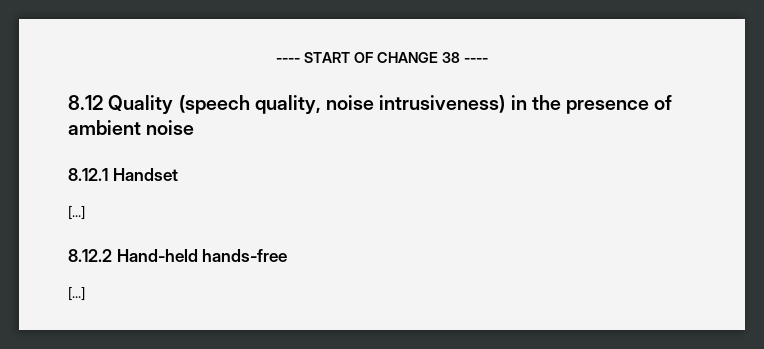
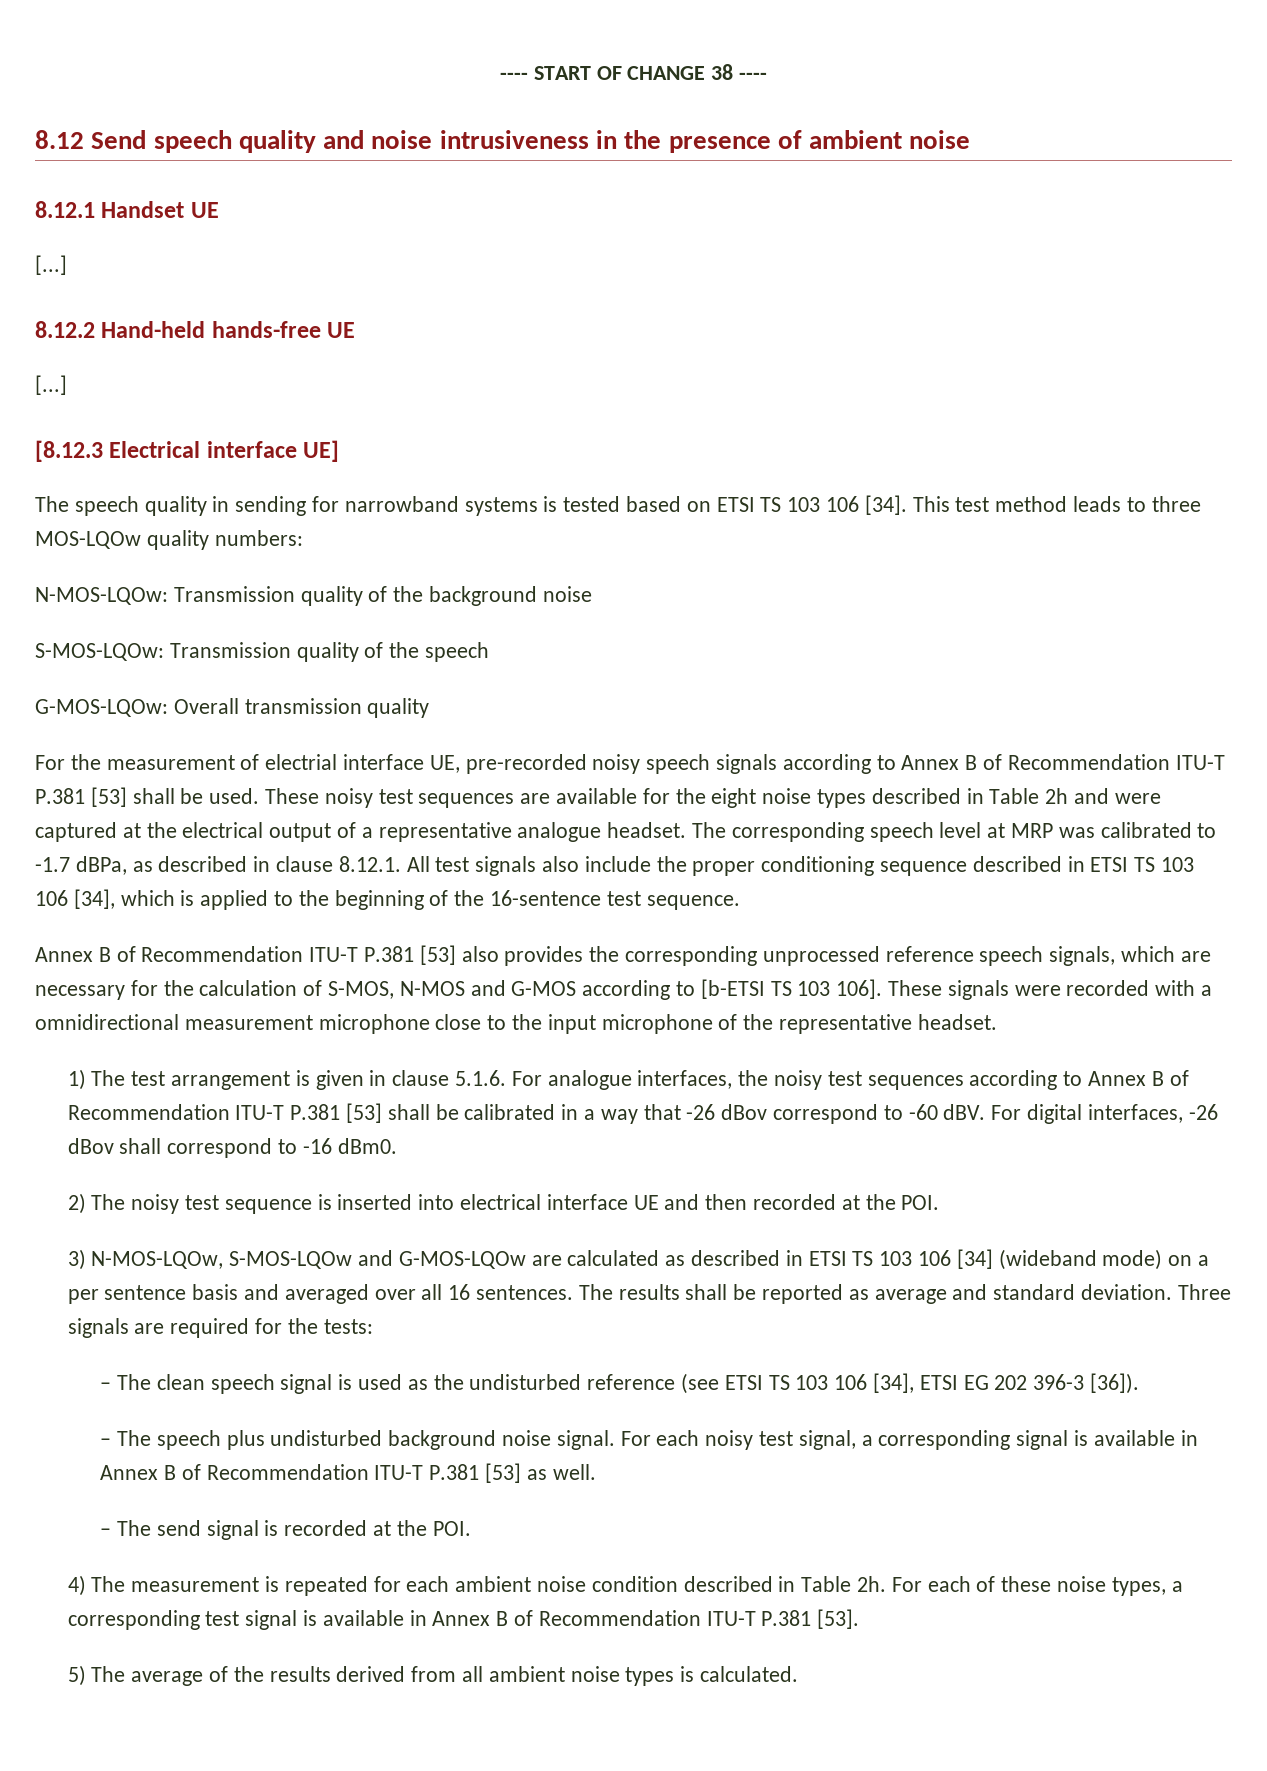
[108,95,506,114] Quality (speech quality, noise intrusiveness) -> [91,130,589,153] Send speech quality and noise intrusiveness
(178, 174) none -> [190,202,219,218] UE
[68,286,85,301] // [...] -> [327,322,356,338] [35,375,67,395] [35,440,340,462] [35,495,1201,516] [35,530,303,550] [35,586,592,606] [35,642,490,662] [35,698,430,718] [35,754,1225,774] [35,787,1161,808] [35,822,1217,842] [35,856,1195,876] [35,889,740,910] [35,945,1211,966] [35,979,1213,1000] [35,1014,997,1034] [67,1069,1189,1090] [67,1103,1218,1124] [67,1138,397,1158] [67,1193,940,1214] [67,1249,1210,1270] [67,1284,1231,1304] [67,1318,373,1338] [100,1373,1140,1394] [100,1430,1198,1450] [100,1463,596,1483] [100,1520,471,1540] [67,1575,1183,1596] [67,1609,860,1630] [67,1665,799,1686] UE // [...] // [8.12.3 Electrical interface UE] // The speech quality in sending for narrowband systems is tested based on ETSI TS 103 106 [34]. This test method leads to three MOS-LQOw quality numbers: // N-MOS-LQOw: Transmission quality of the background noise // S-MOS-LQOw: Transmission quality of the speech // G-MOS-LQOw: Overall transmission quality // For the measurement of electrial interface UE, pre-recorded noisy speech signals according to Annex B of Recommendation ITU-T P.381 [53] shall be used. These noisy test sequences are available for the eight noise types described in Table 2h and were captured at the electrical output of a representative analogue headset. The corresponding speech level at MRP was calibrated to -1.7 dBPa, as described in clause 8.12.1. All test signals also include the proper conditioning sequence described in ETSI TS 103 106 [34], which is applied to the beginning of the 16-sentence test sequence. // Annex B of Recommendation ITU-T P.381 [53] also provides the corresponding unprocessed reference speech signals, which are necessary for the calculation of S-MOS, N-MOS and G-MOS according to [b-ETSI TS 103 106]. These signals were recorded with a omnidirectional measurement microphone close to the input microphone of the representative headset. // 1) The test arrangement is given in clause 5.1.6. For analogue interfaces, the noisy test sequences according to Annex B of Recommendation ITU-T P.381 [53] shall be calibrated in a way that -26 dBov correspond to -60 dBV. For digital interfaces, -26 dBov shall correspond to -16 dBm0. // 2) The noisy test sequence is inserted into electrical interface UE and then recorded at the POI. // 3) N-MOS-LQOw, S-MOS-LQOw and G-MOS-LQOw are calculated as described in ETSI TS 103 106 [34] (wideband mode) on a per sentence basis and averaged over all 16 sentences. The results shall be reported as average and standard deviation. Three signals are required for the tests: // – The clean speech signal is used as the undisturbed reference (see ETSI TS 103 106 [34], ETSI EG 202 396-3 [36]). // – The speech plus undisturbed background noise signal. For each noisy test signal, a corresponding signal is available in Annex B of Recommendation ITU-T P.381 [53] as well. // – The send signal is recorded at the POI. // 4) The measurement is repeated for each ambient noise condition described in Table 2h. For each of these noise types, a corresponding test signal is available in Annex B of Recommendation ITU-T P.381 [53]. // 5) The average of the results derived from all ambient noise types is calculated.

